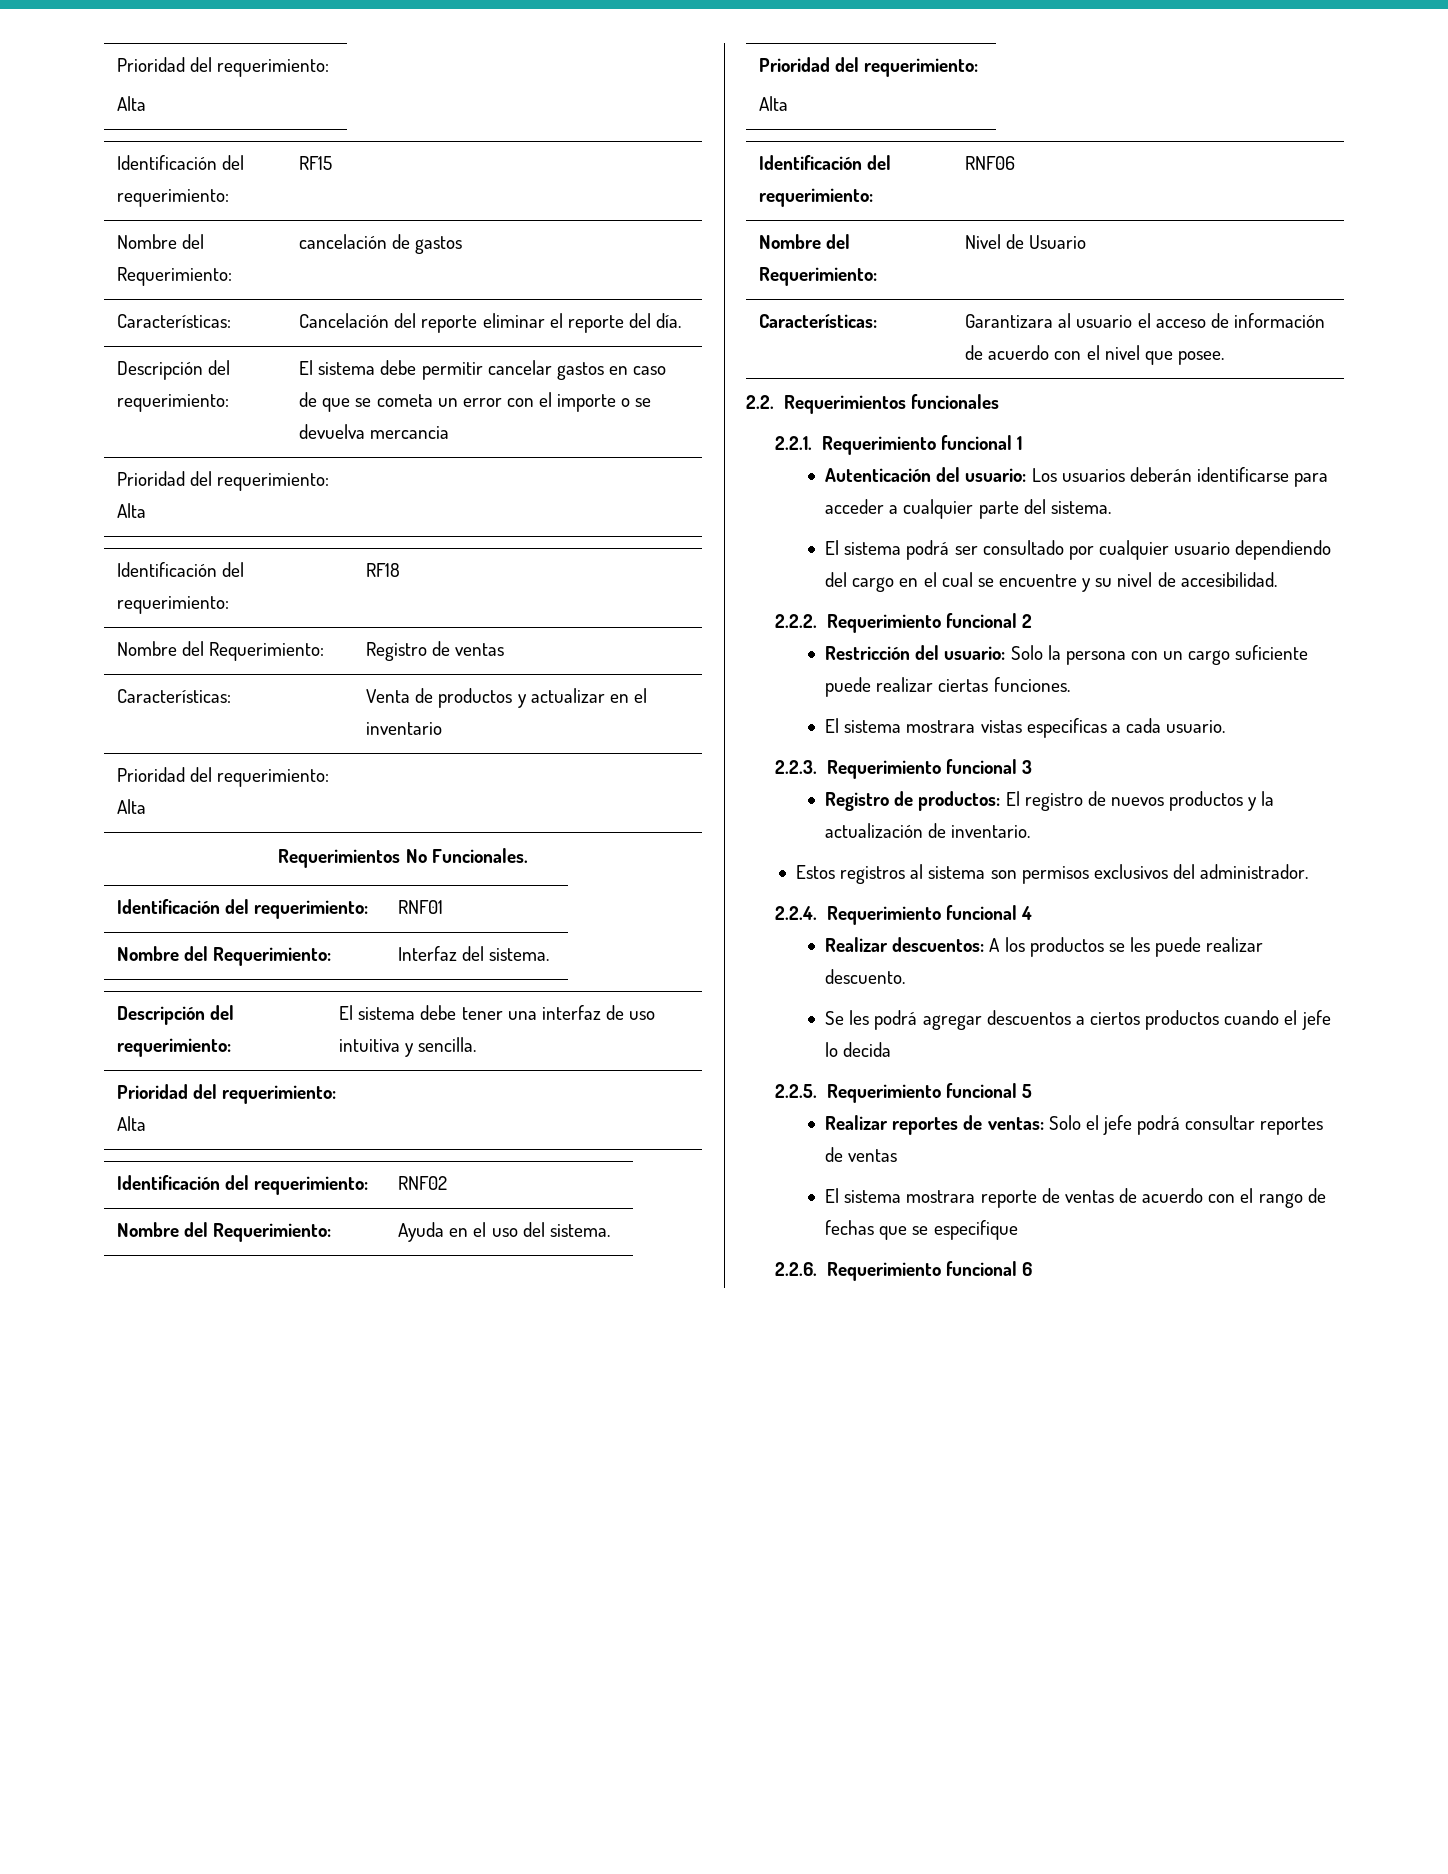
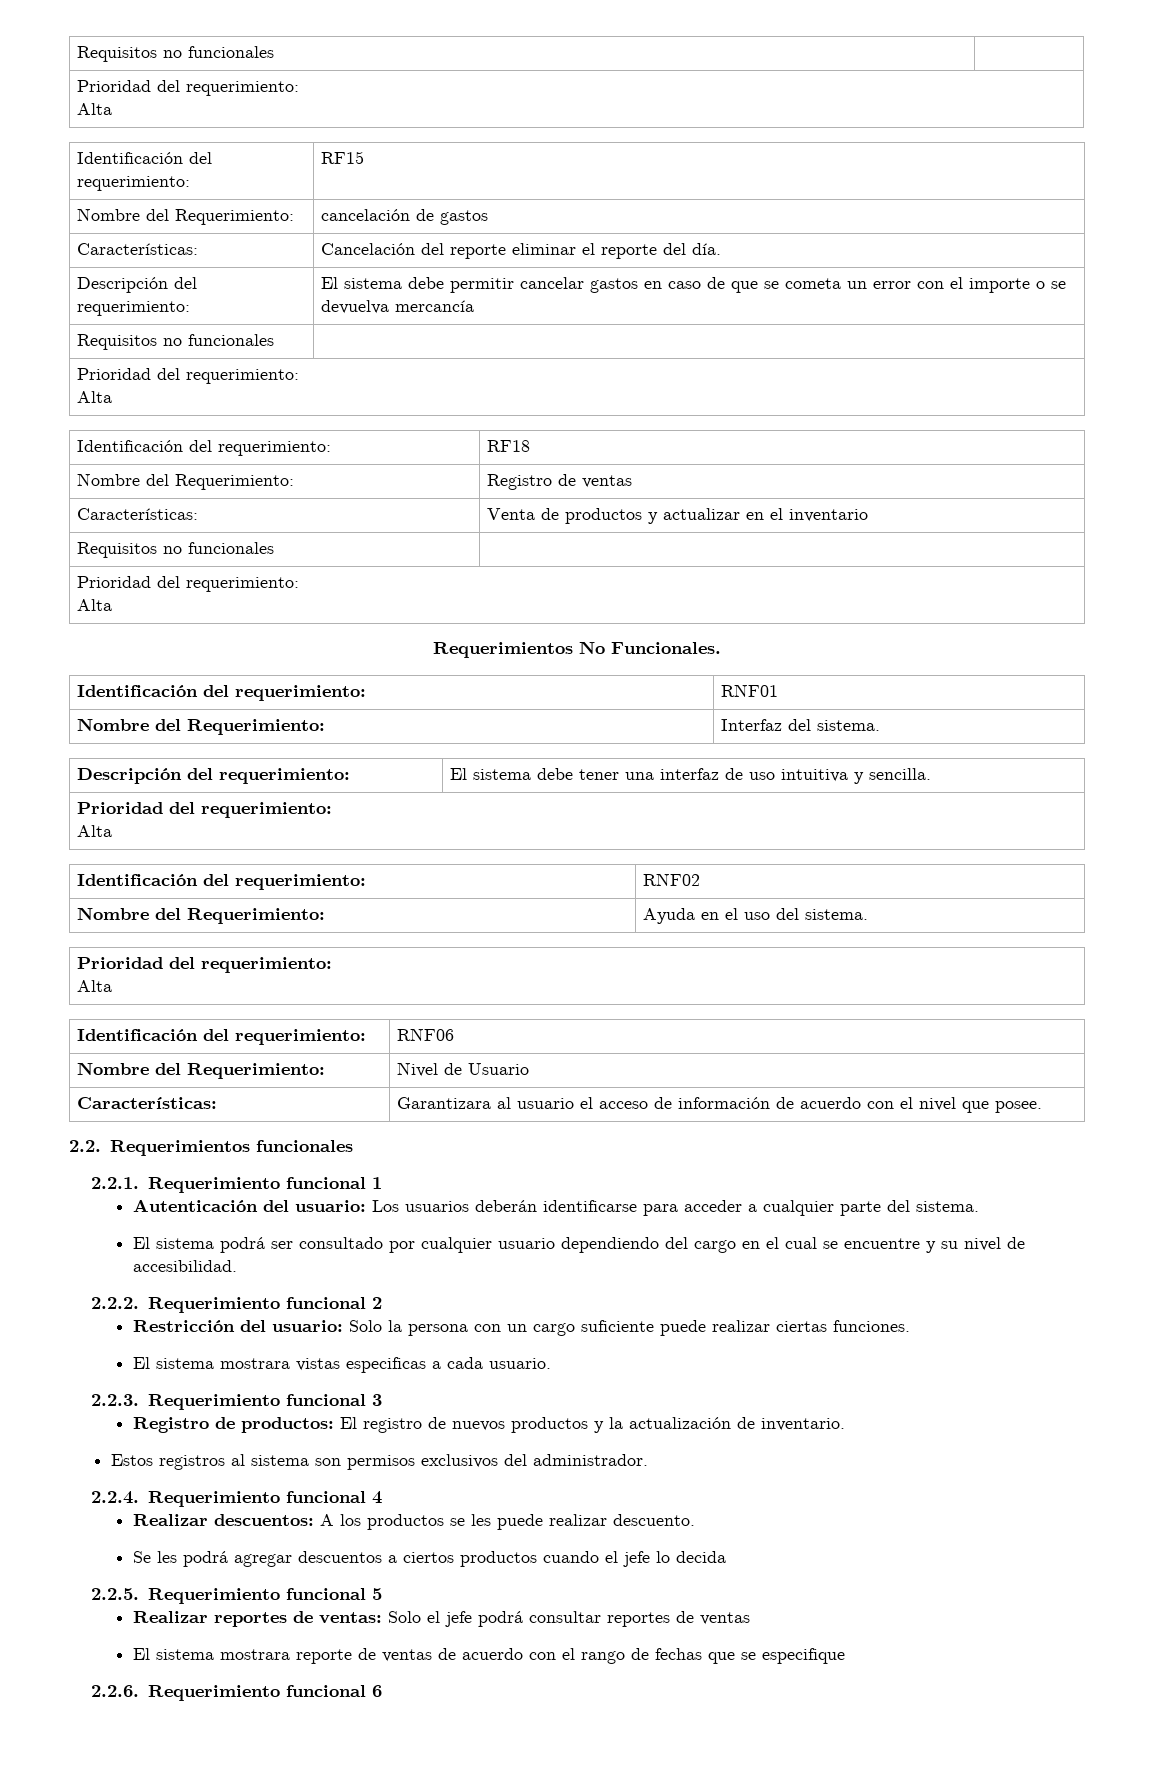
(117, 64) none -> [76,46,274,62] Requisitos no funcionales | //
[370,426,450,439] mercancia -> [394,300,474,312] [76,334,274,350] mercancía // Requisitos no funcionales |
(443, 728) none -> [76,542,274,558] // Requisitos no funcionales |

